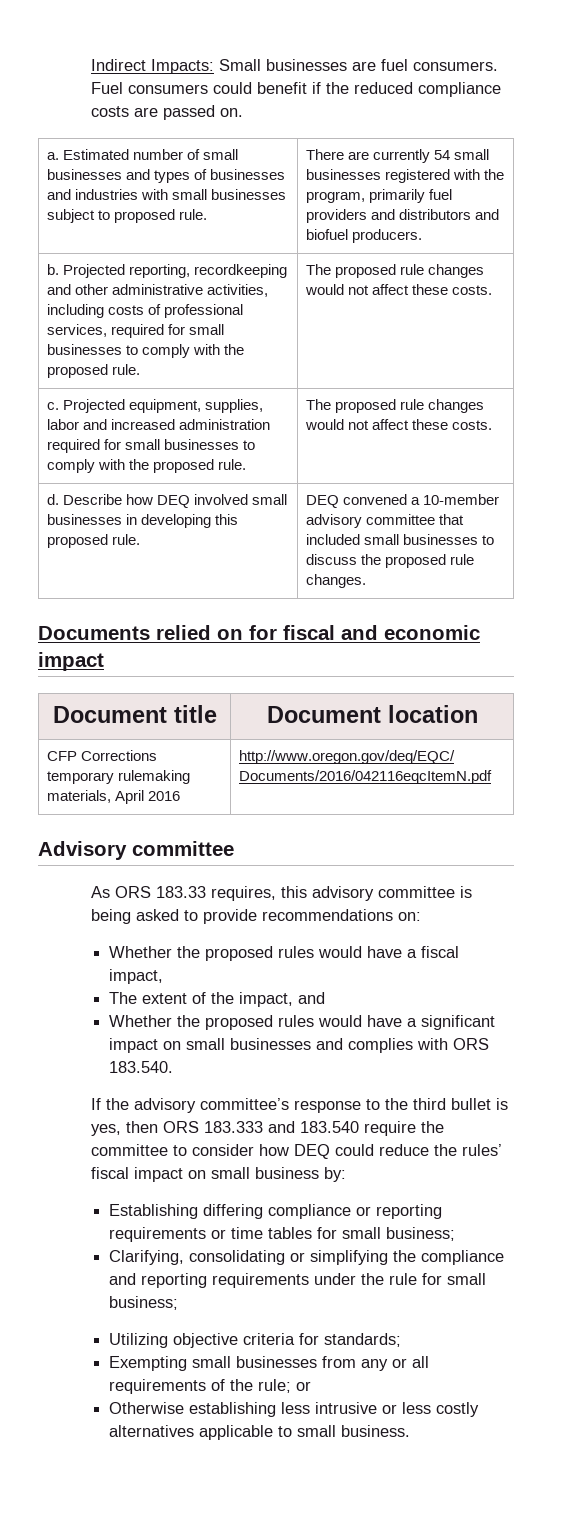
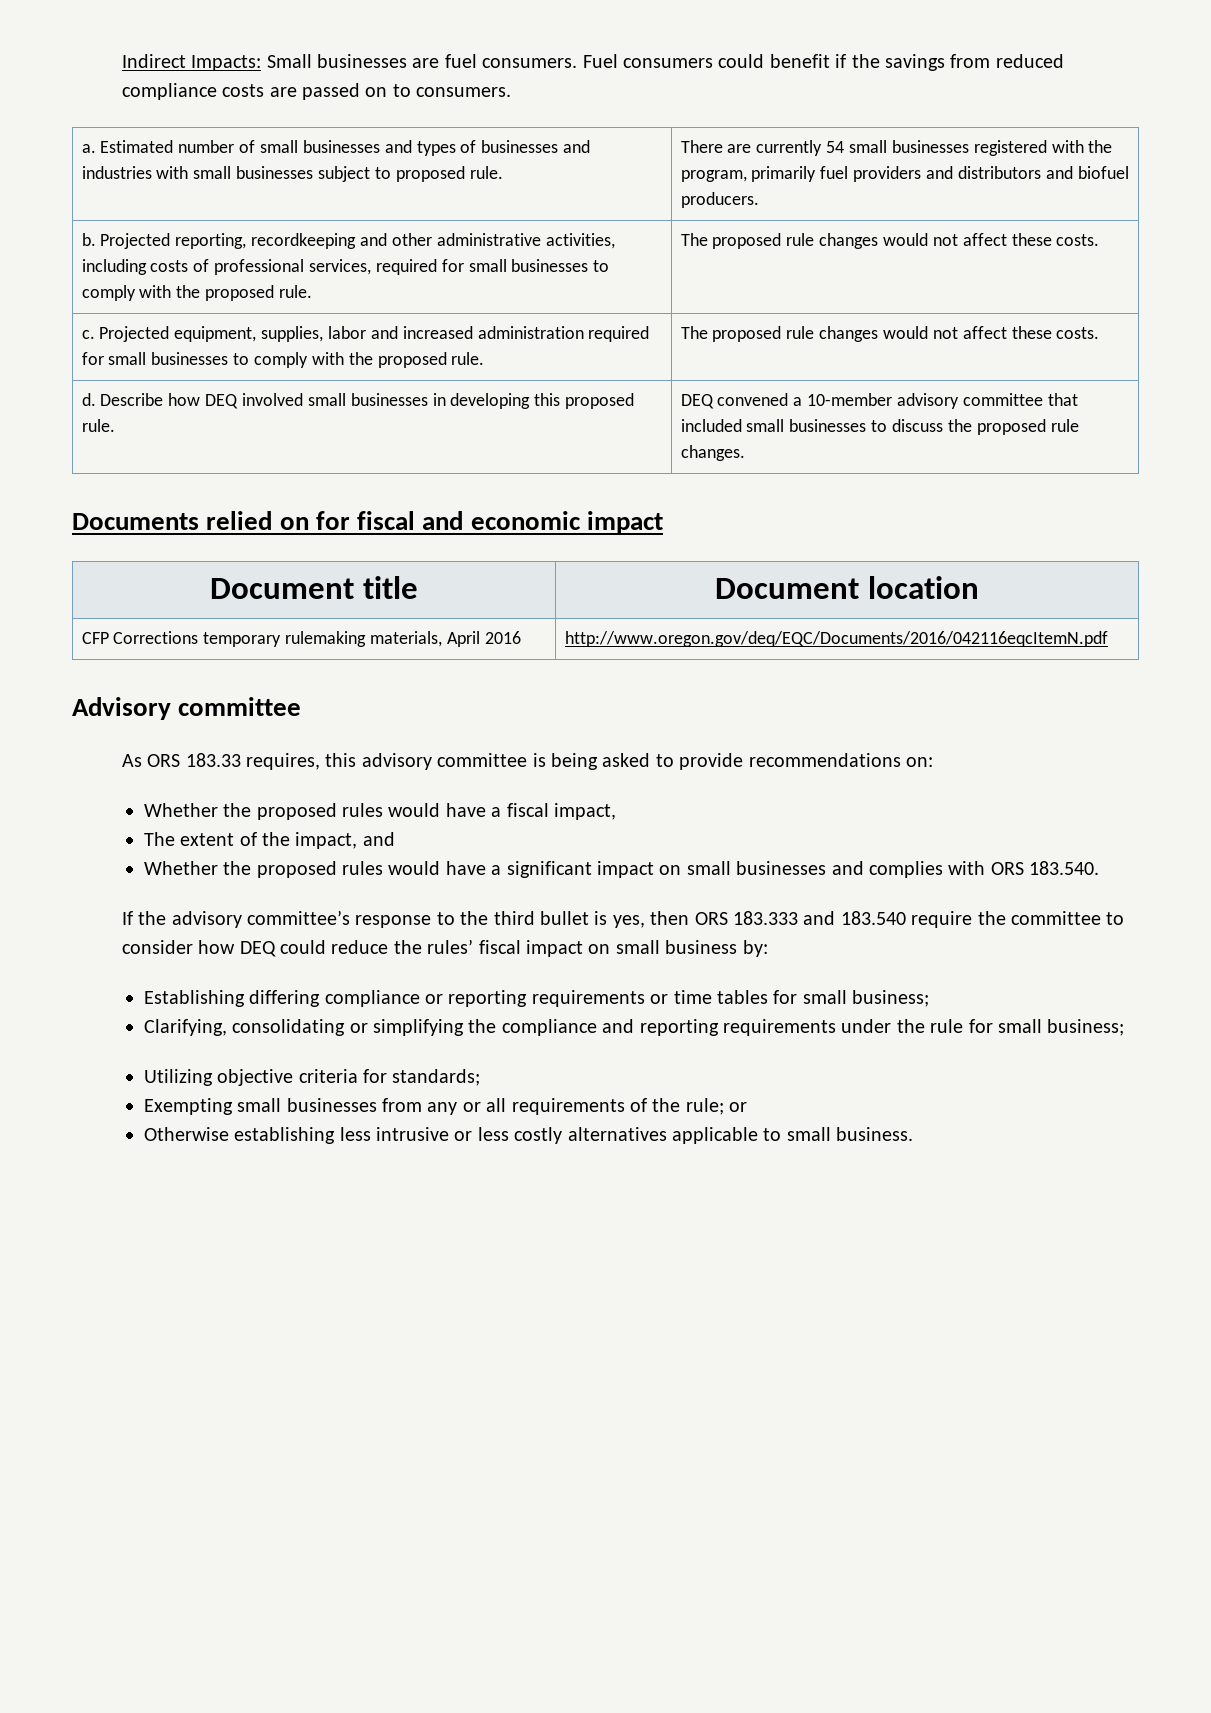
(349, 88) none -> [884,54,991,71] savings from
[219,108,243,117] on. -> [365,84,512,97] on to consumers.

